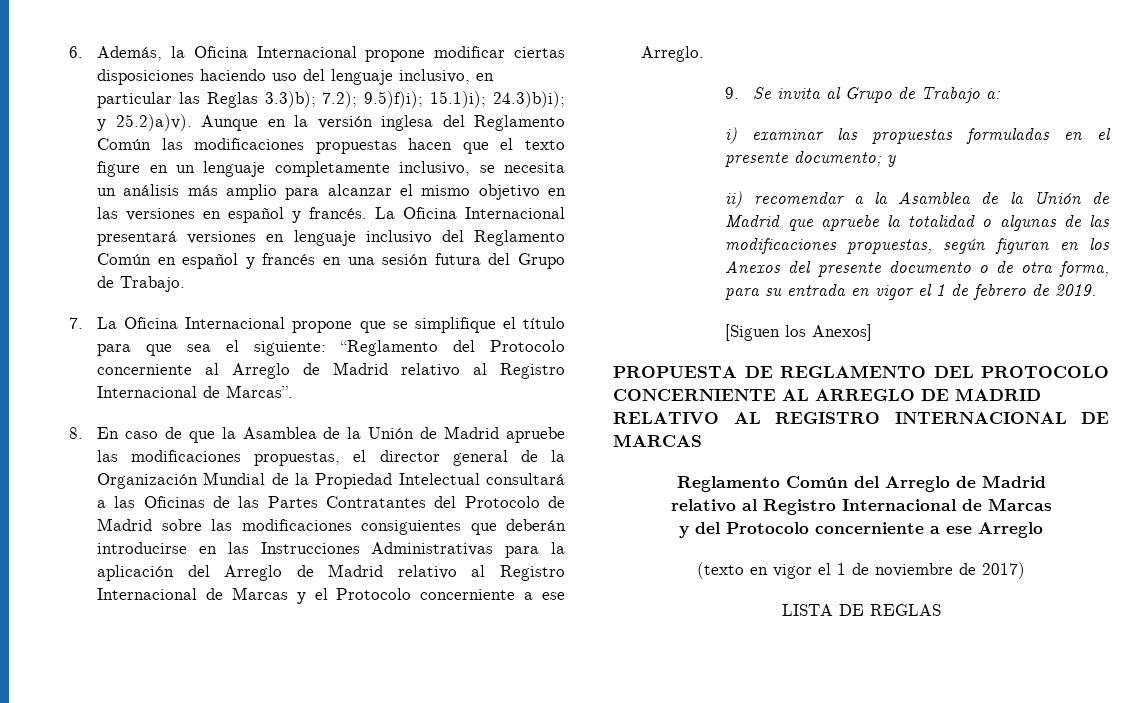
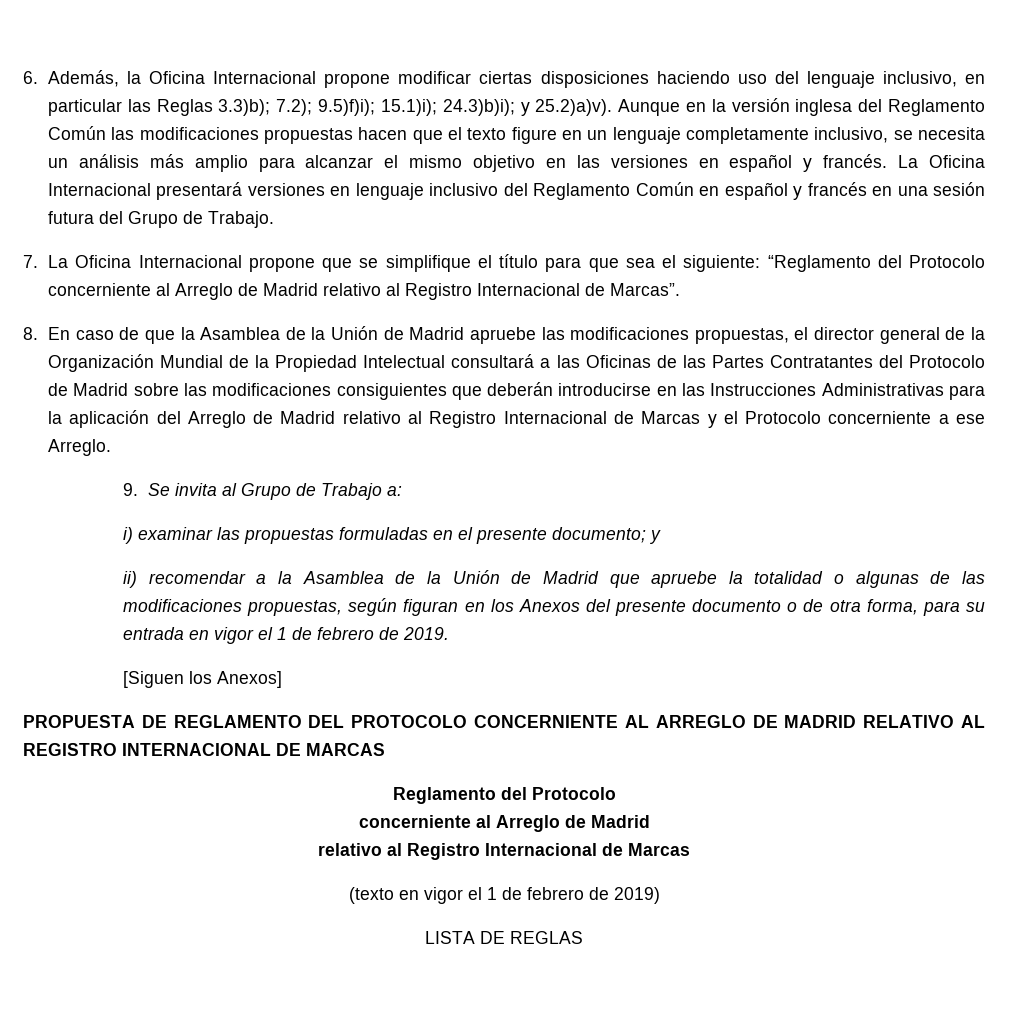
[785,476,879,488] Común del -> [500,787,616,800] [358,815,491,828] del Protocolo // concerniente al
[679,522,1043,538] // y del Protocolo concerniente a ese Arreglo -> (690, 849) none
[875,562,1025,579] noviembre de 2017) -> [526,887,660,904] febrero de 2019)

